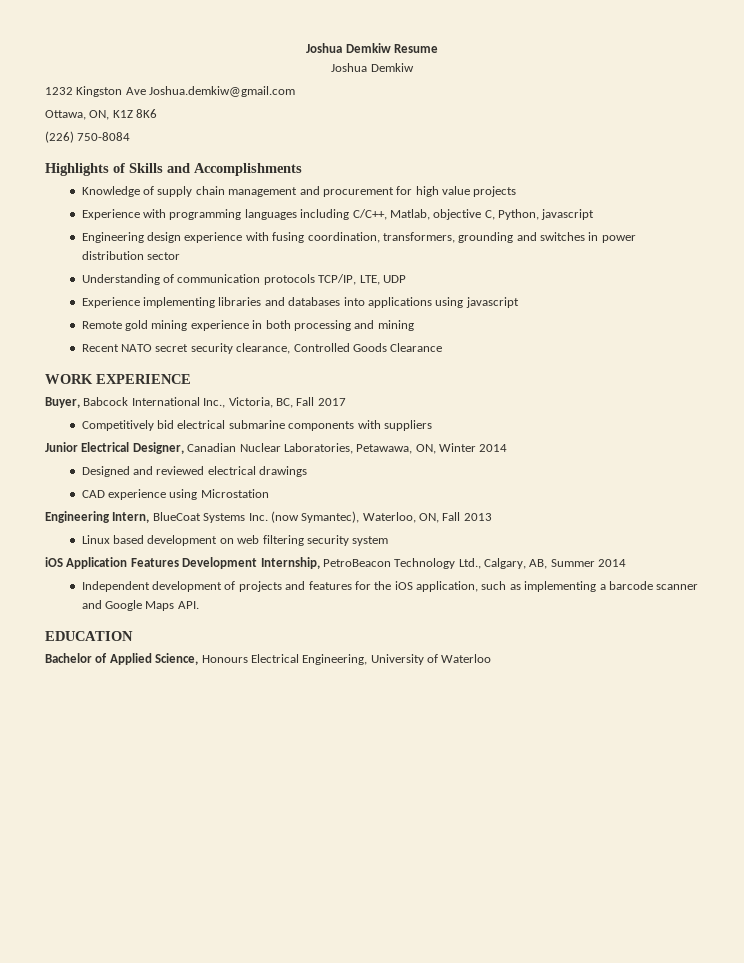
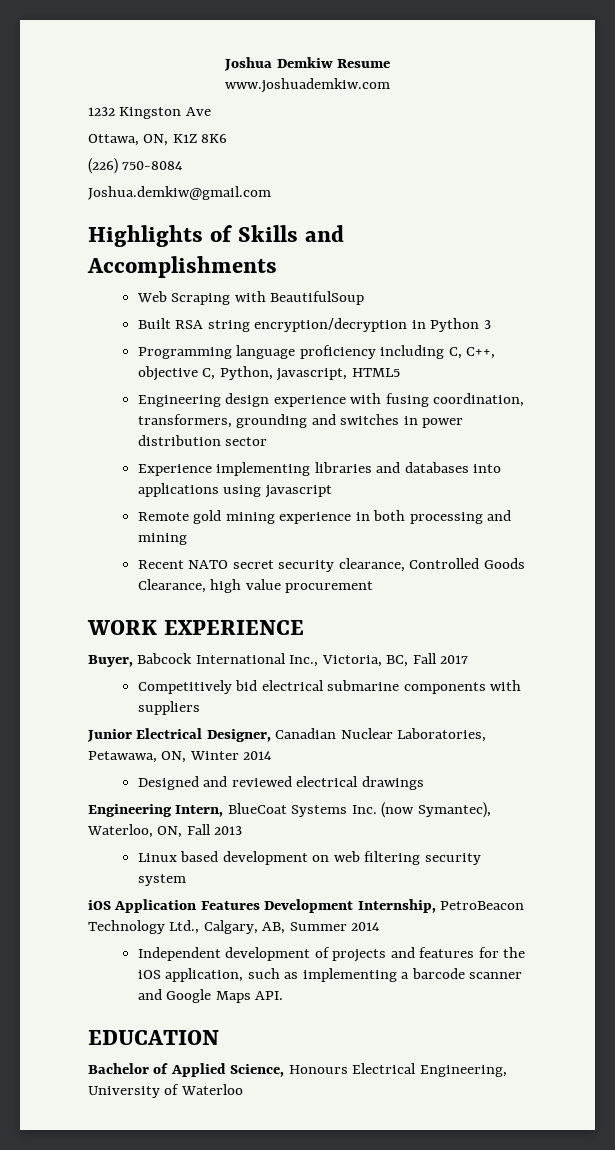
[331,63,414,72] Joshua Demkiw -> [225,78,390,93] www.joshuademkiw.com
[149,86,296,97] Joshua.demkiw@gmail.com -> (211, 111) none
(131, 136) none -> [88,186,271,200] // Joshua.demkiw@gmail.com
[81,186,517,197] [81,209,430,220] Knowledge of supply chain management and procurement for high value projects // Experience with programming languages including C/C++, Matlab, -> [136,291,365,305] [137,318,491,332] [137,345,496,359] Web Scraping with BeautifulSoup // Built RSA string encryption/decryption in Python 3 // Programming language proficiency including C, C++,
[541,209,595,220] javascript -> [276,368,400,381] javascript, HTML5
[81,274,406,285] // Understanding of communication protocols TCP/IP, LTE, UDP -> (268, 441) none
[390,343,443,352] Clearance -> [137,579,374,593] Clearance, high value procurement
[81,489,269,500] // CAD experience using Microstation -> (424, 783) none

